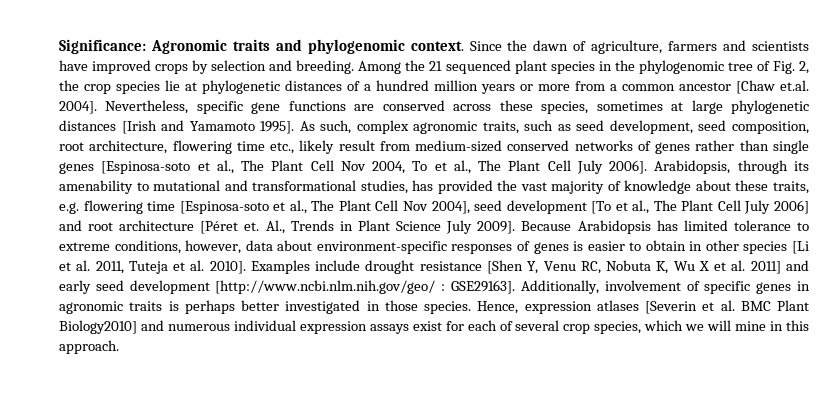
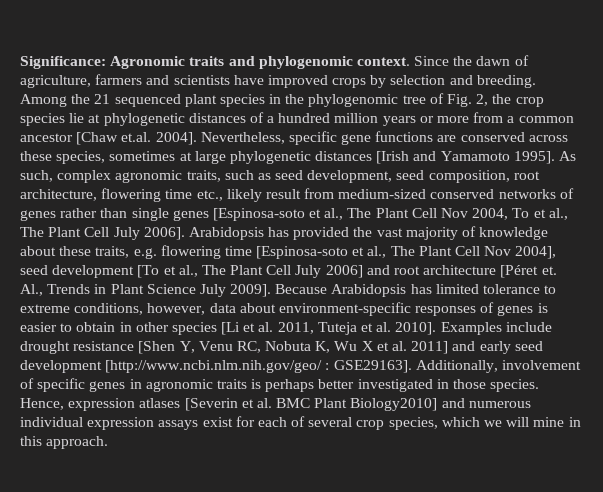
[654,160,809,174] [59,180,408,194] Arabidopsis, through its amenability to mutational and transformational studies, -> [188,227,264,240] Arabidopsis

